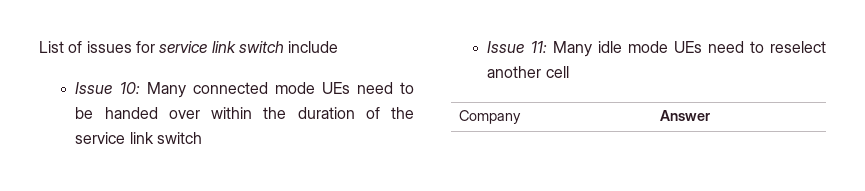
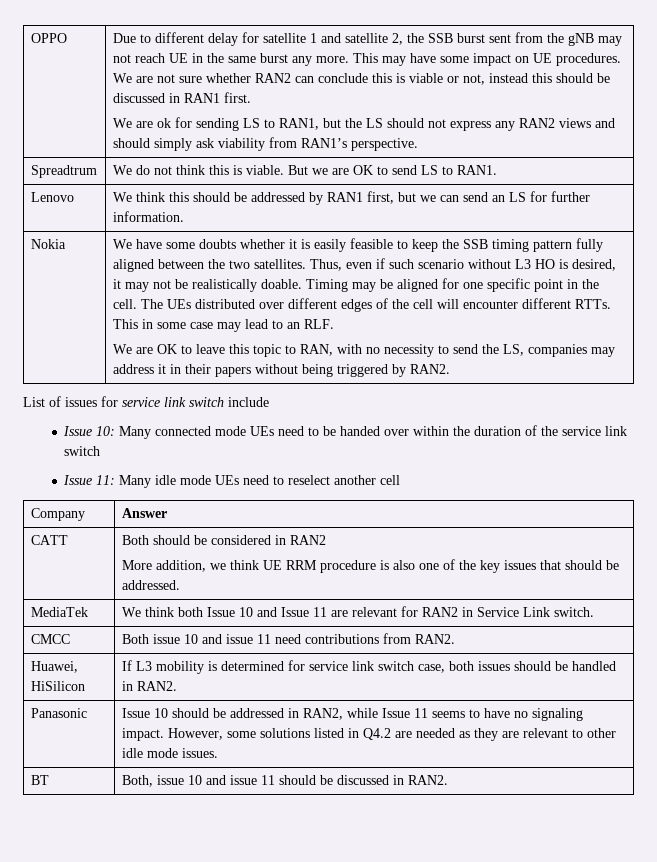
(39, 47) none -> [30,33,67,43] [112,32,622,46] [112,53,621,66] [112,73,610,85] [112,92,251,103] [112,117,615,131] [112,137,418,151] [30,165,97,178] [112,165,497,175] [30,192,74,202] [112,191,590,205] [112,211,184,222] [30,239,66,249] [112,238,603,252] [112,258,616,272] [112,278,599,292] [112,298,611,312] [112,319,334,332] [112,344,615,357] [112,364,450,377] OPPO | Due to different delay for satellite 1 and satellite 2, the SSB burst sent from the gNB may not reach UE in the same burst any more. This may have some impact on UE procedures. We are not sure whether RAN2 can conclude this is viable or not, instead this should be discussed in RAN1 first. // We are ok for sending LS to RAN1, but the LS should not express any RAN2 views and should simply ask viability from RAN1’s perspective. // Spreadtrum | We do not think this is viable. But we are OK to send LS to RAN1. // Lenovo | We think this should be addressed by RAN1 first, but we can send an LS for further information. // Nokia | We have some doubts whether it is easily feasible to keep the SSB timing pattern fully aligned between the two satellites. Thus, even if such scenario without L3 HO is desired, it may not be realistically doable. Timing may be aligned for one specific point in the cell. The UEs distributed over different edges of the cell will encounter different RTTs. This in some case may lead to an RLF. // We are OK to leave this topic to RAN, with no necessity to send the LS, companies may address it in their papers without being triggered by RAN2. //
(711, 115) none -> [30,535,68,545] [121,535,326,545] [121,559,619,573] [121,580,180,590] [30,607,88,617] [121,606,594,617] [30,634,70,644] [121,633,455,644] [30,661,78,673] [30,681,85,691] [121,660,616,674] [121,681,177,691] [30,708,87,718] [121,708,583,721] [121,728,616,741] [121,748,218,758] [30,775,49,785] [121,775,448,787] // CATT | Both should be considered in RAN2 // More addition, we think UE RRM procedure is also one of the key issues that should be addressed. // MediaTek | We think both Issue 10 and Issue 11 are relevant for RAN2 in Service Link switch. // CMCC | Both issue 10 and issue 11 need contributions from RAN2. // Huawei, HiSilicon | If L3 mobility is determined for service link switch case, both issues should be handled in RAN2. // Panasonic | Issue 10 should be addressed in RAN2, while Issue 11 seems to have no signaling impact. However, some solutions listed in Q4.2 are needed as they are relevant to other idle mode issues. // BT | Both, issue 10 and issue 11 should be discussed in RAN2.

